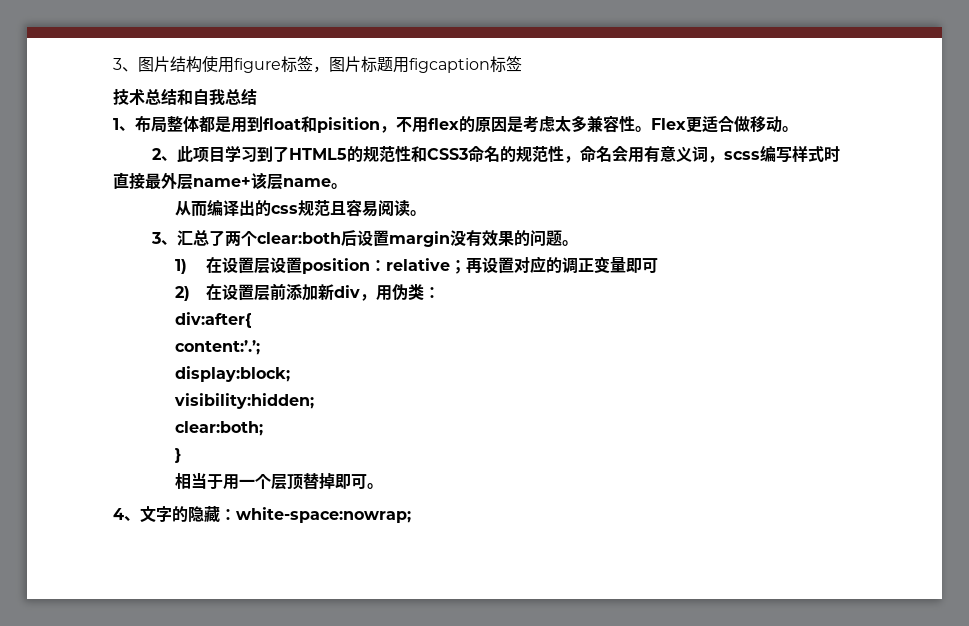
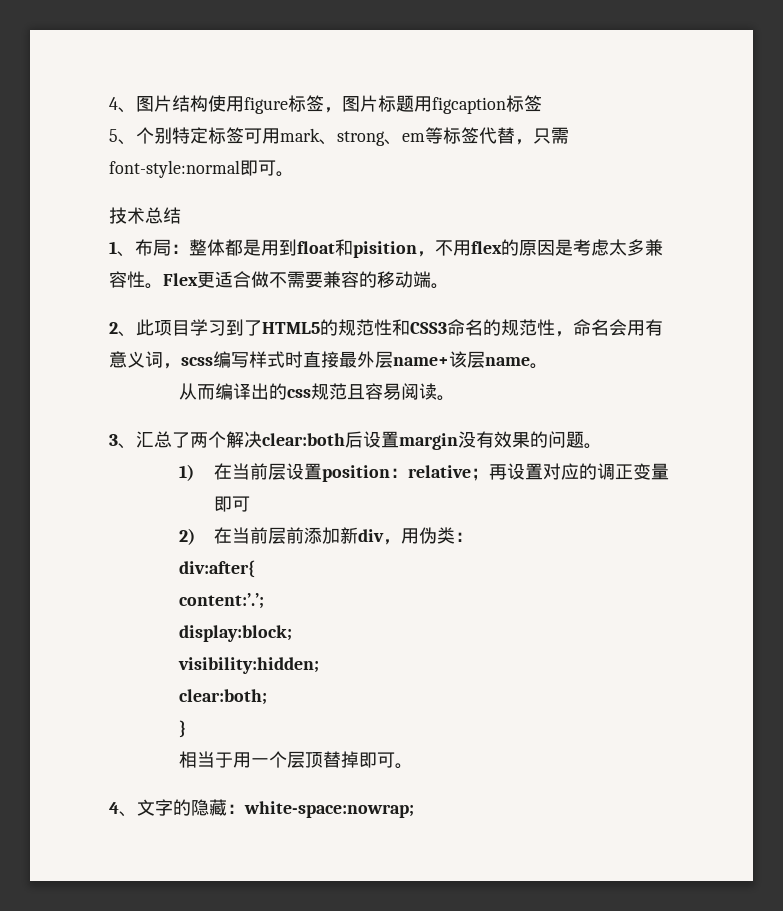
[113,58,122,70] 3 -> [109,97,118,110] 4
(522, 64) none -> [109,127,569,146] [109,160,294,178] // 5、个别特定标签可用mark、strong、em等标签代替，只需font-style:normal即可。
[177,88,257,105] 和自我总结 -> (181, 215) none
(167, 125) none -> [171,244,189,254] ：
[750,116,782,133] 移动 -> [269,271,431,288] 不需要兼容的移动端
(258, 238) none -> [226,431,262,448] 解决
[222,257,255,274] 设置 -> [231,463,268,480] 当前
[222,284,255,301] 设置 -> [231,527,268,544] 当前

